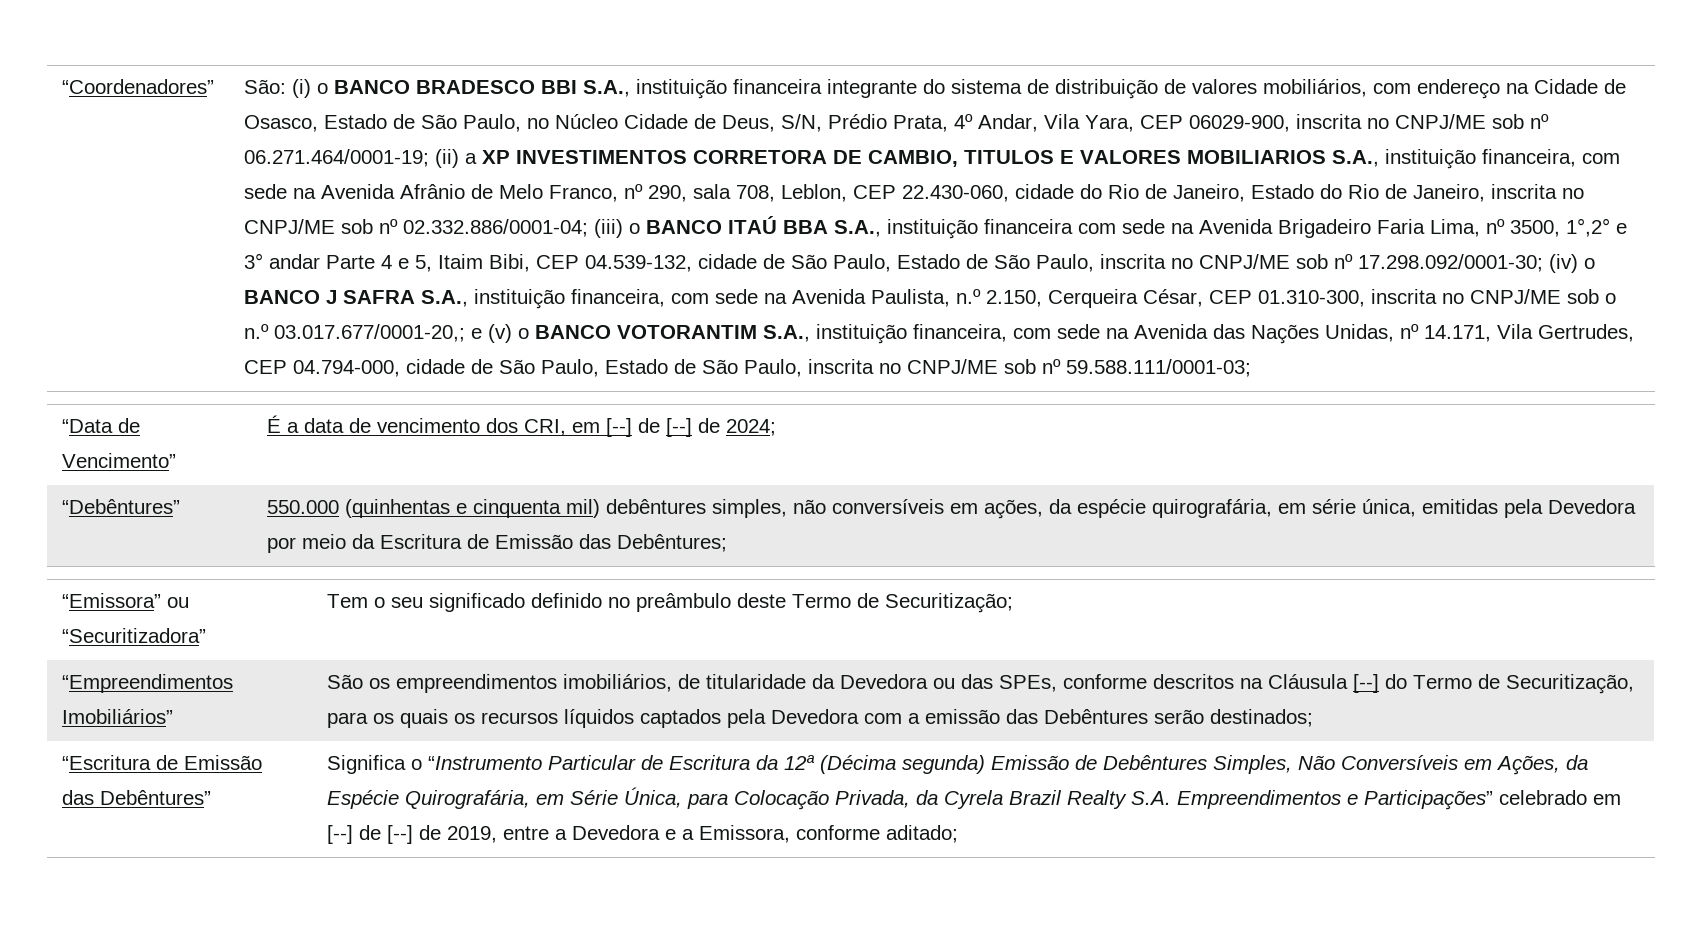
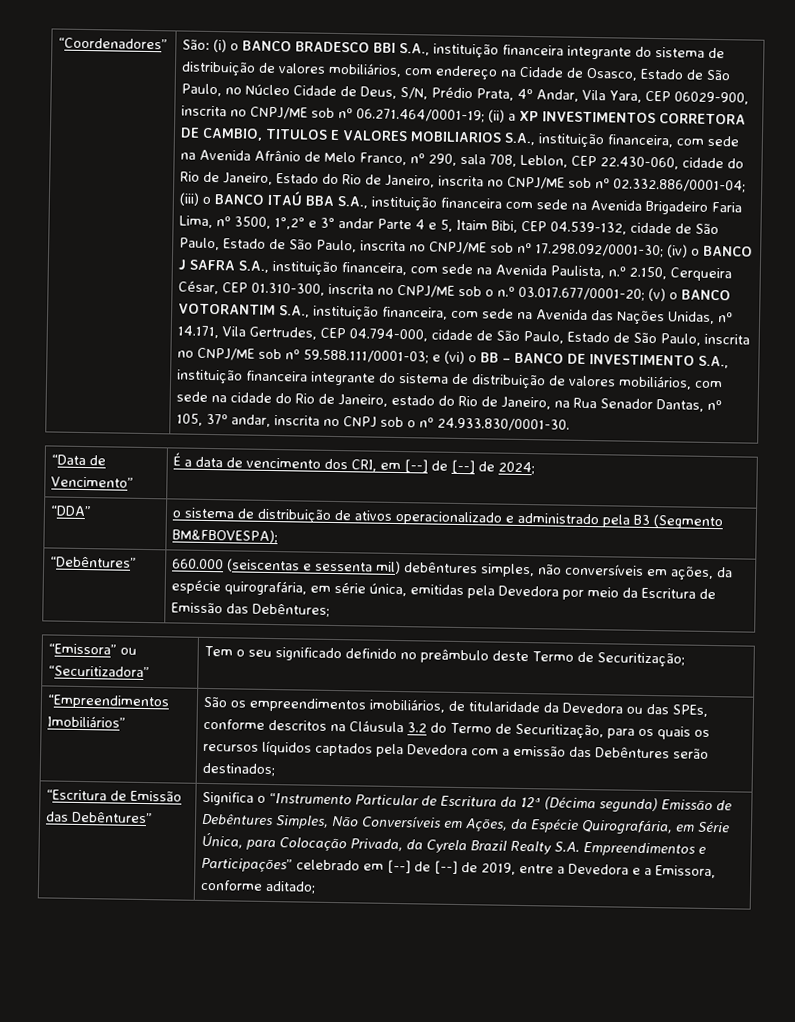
[273,324,482,342] 03.017.677/0001-20,; e -> [518,286,646,301] 03.017.677/0001-20;
(1251, 368) none -> [432,350,730,369] [176,369,724,390] [176,391,723,412] [176,413,571,432] e (vi) o BB – BANCO DE INVESTIMENTO S.A., instituição financeira integrante do sistema de distribuição de valores mobiliários, com sede na cidade do Rio de Janeiro, estado do Rio de Janeiro, na Rua Senador Dantas, nº 105, 37º andar, inscrita no CNPJ sob o nº 24.933.830/0001-30.
[61,499,180,514] [266,499,561,518] “Debêntures” | 550.000 (quinhentas e cinquenta -> [50,505,93,517] [172,507,724,530] [172,528,279,544] [50,555,138,568] [172,558,374,573] “DDA” | o sistema de distribuição de ativos operacionalizado e administrado pela B3 (Segmento BM&FBOVESPA); // “Debêntures” | 660.000 (seiscentas e sessenta
[1352,674,1379,693] [--] -> [407,722,428,733] 3.2

